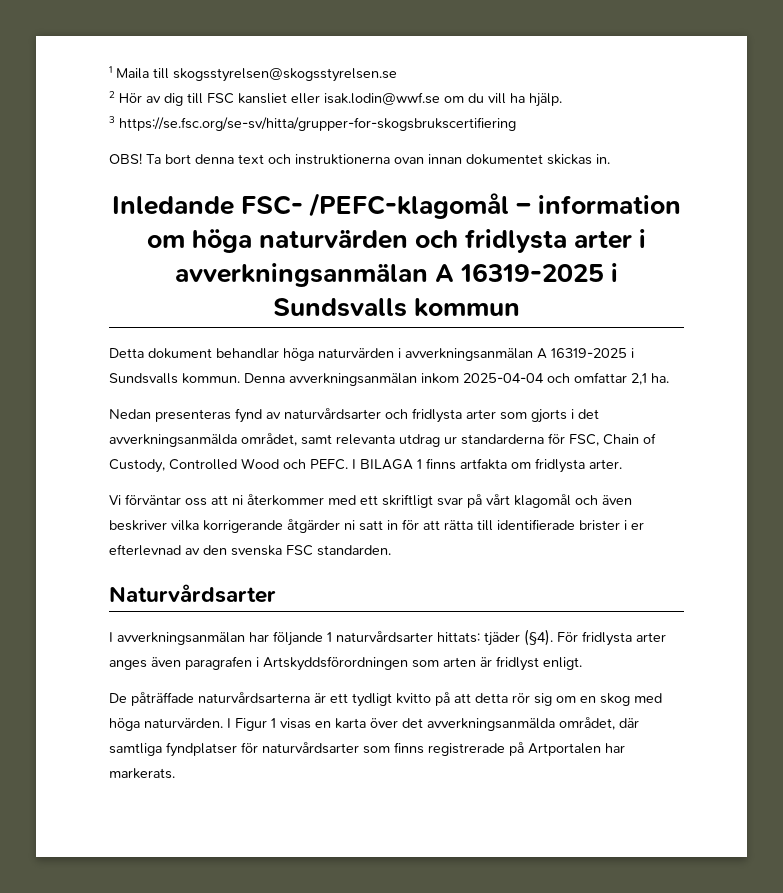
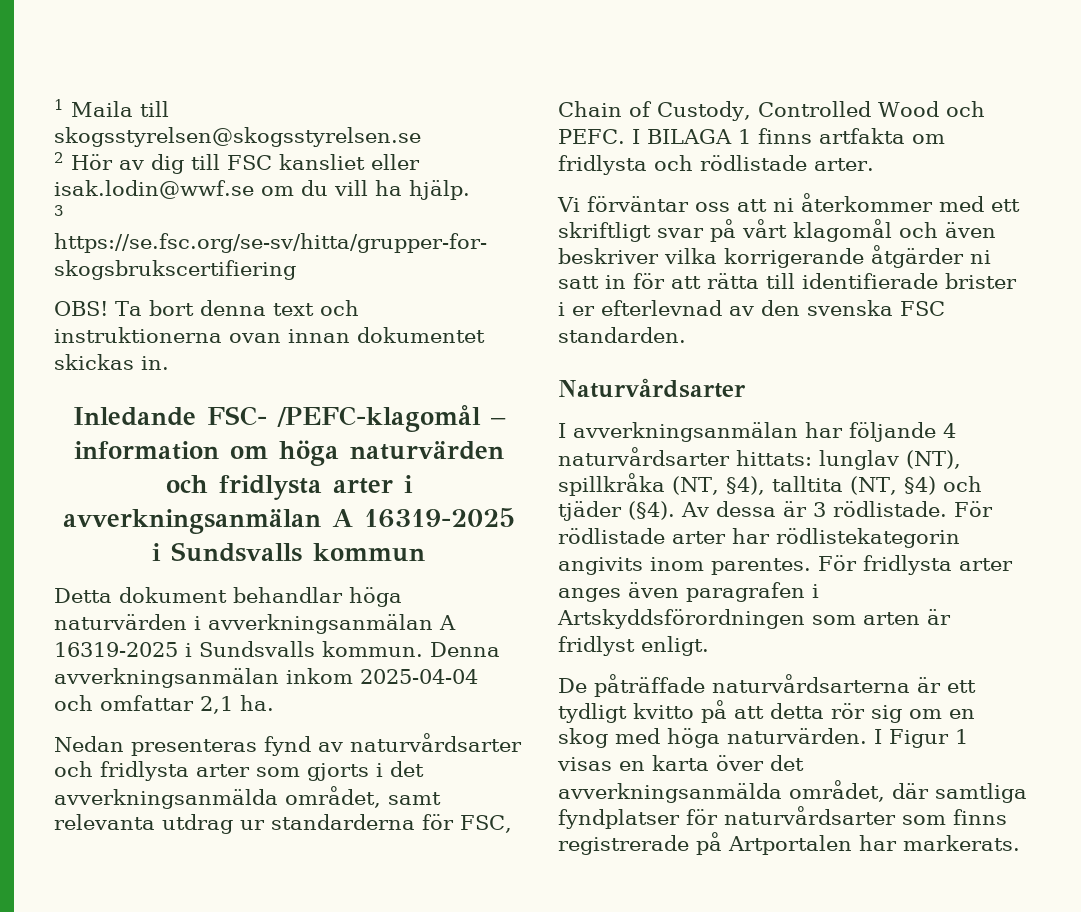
(585, 465) none -> [654,155,807,171] och rödlistade
[327,632,332,642] 1 -> [943,423,956,438] 4
[484,629,553,646] tjäder (§4). -> [819,450,961,470] [558,473,982,496] [558,501,993,521] [558,528,960,548] [558,557,811,575] lunglav (NT), spillkråka (NT, §4), talltita (NT, §4) och tjäder (§4). Av dessa är 3 rödlistade. För rödlistade arter har rödlistekategorin angivits inom parentes.

